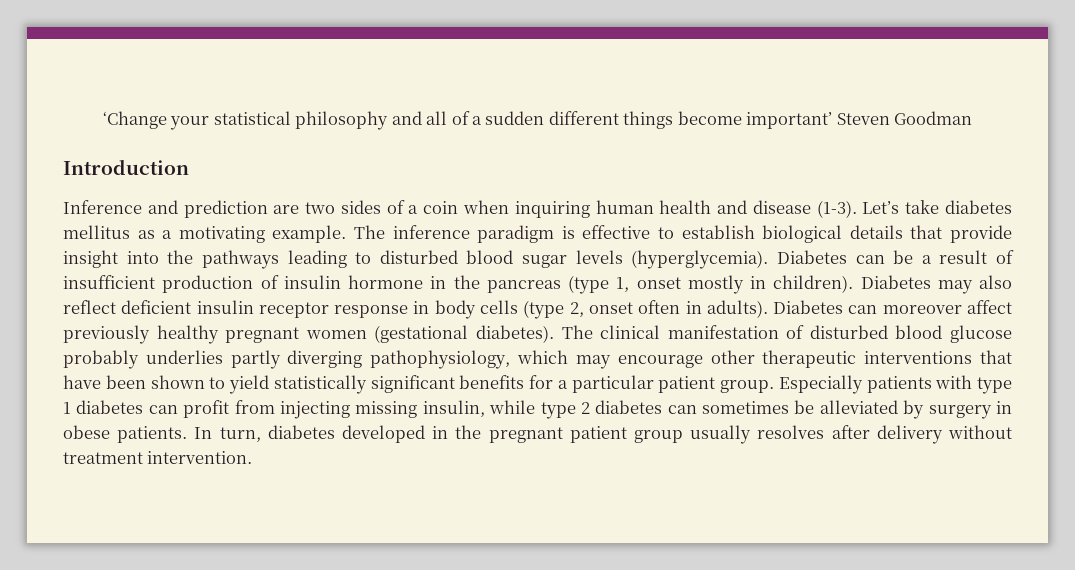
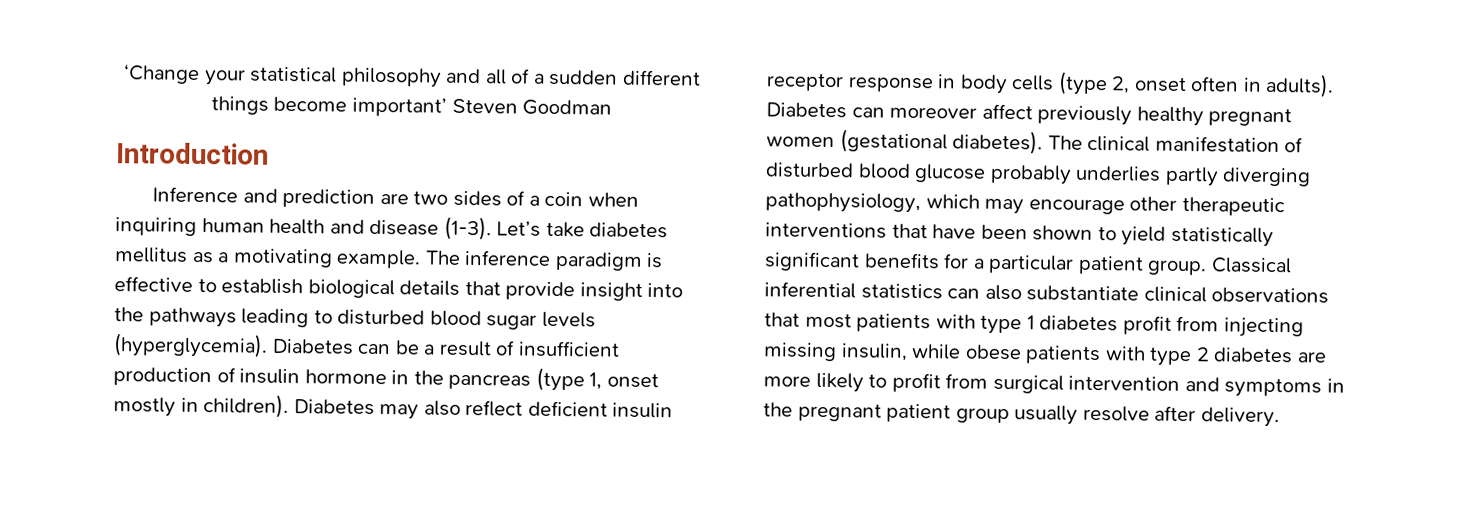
[778,375,863,394] Especially -> [1210,257,1292,274] [764,281,1330,304] [764,312,852,329] Classical inferential statistics can also substantiate clinical observations that most
[148,405,178,414] can -> (1119, 323) none
[540,400,1013,419] [63,425,426,443] type 2 diabetes can sometimes be alleviated by surgery in obese patients. In turn, diabetes developed -> [964,344,1327,367] [763,372,1323,398] obese patients with type 2 diabetes are more likely to profit from surgical intervention and symptoms
[757,425,1013,444] [63,451,253,464] resolves after delivery without treatment intervention. -> [1082,405,1280,428] resolve after delivery.

